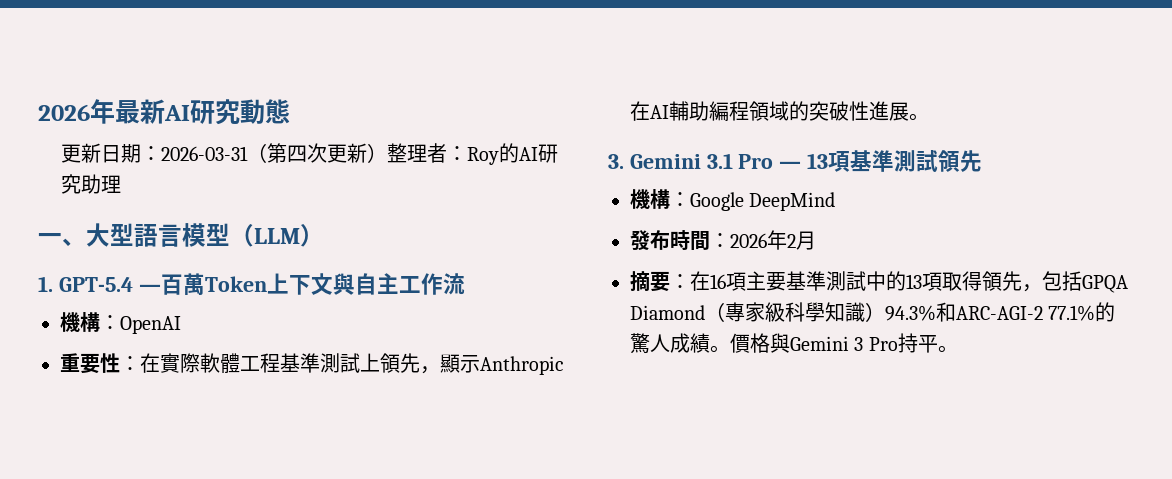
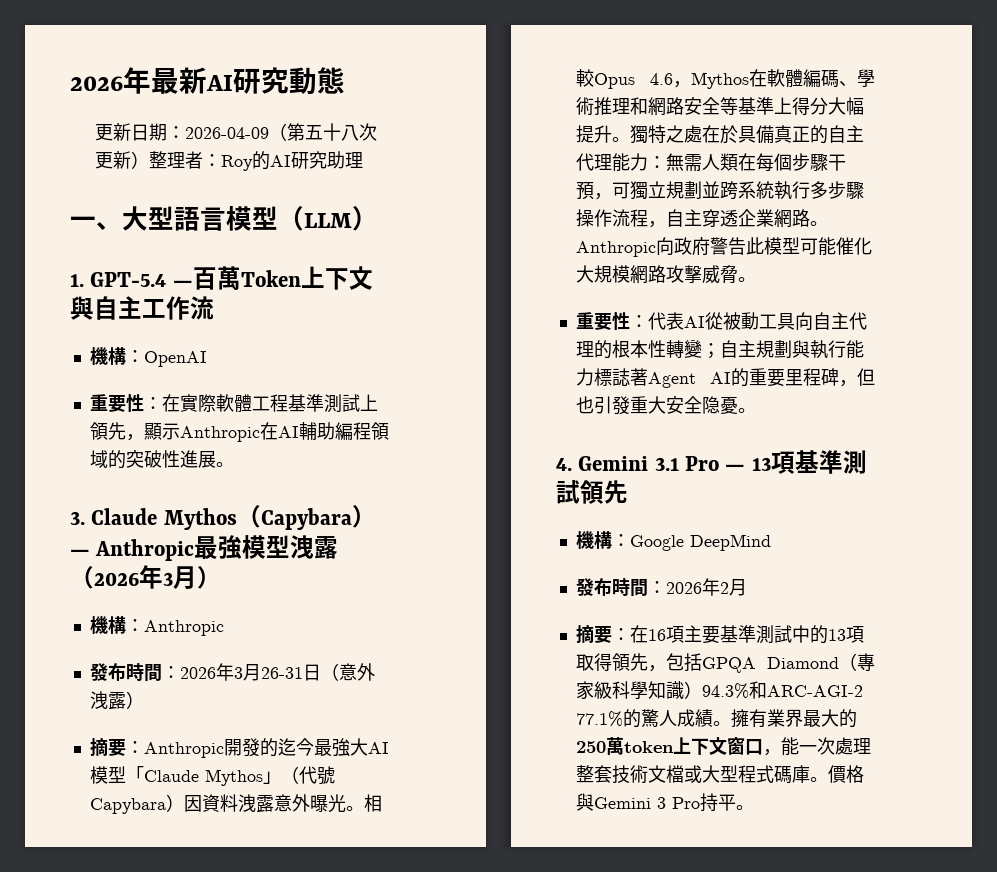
[161,143,308,163] 2026-03-31（第四 -> [184,123,359,141] 2026-04-09（第五十八
(624, 161) none -> [91,505,376,530] [70,535,339,561] [70,565,221,589] [89,616,224,636] [89,663,375,681] [89,691,144,709] [89,738,389,758] [89,766,335,786] [89,794,382,814] [575,69,875,89] [575,97,864,116] [575,125,864,144] [575,153,846,172] [575,181,864,200] [575,209,828,228] [575,237,872,257] [575,265,756,284] [575,312,867,330] [575,339,864,359] [575,368,875,388] [575,396,756,415] [556,458,572,471] Claude Mythos（Capybara）— Anthropic最強模型洩露（2026年3月） // 機構：Anthropic // 發布時間：2026年3月26-31日（意外洩露） // 摘要：Anthropic開發的迄今最強大AI模型「Claude Mythos」（代號Capybara）因資料洩露意外曝光。相較Opus 4.6，Mythos在軟體編碼、學術推理和網路安全等基準上得分大幅提升。獨特之處在於具備真正的自主代理能力：無需人類在每個步驟干預，可獨立規劃並跨系統執行多步驟操作流程，自主穿透企業網路。Anthropic向政府警告此模型可能催化大規模網路攻擊威脅。 // 重要性：代表AI從被動工具向自主代理的根本性轉變；自主規劃與執行能力標誌著Agent AI的重要里程碑，但也引發重大安全隐憂。 // 4.
(730, 349) none -> [730,709,857,728] [575,737,871,756] [575,765,828,784] 擁有業界最大的250萬token上下文窗口，能一次處理整套技術文檔或大型程式碼庫。

